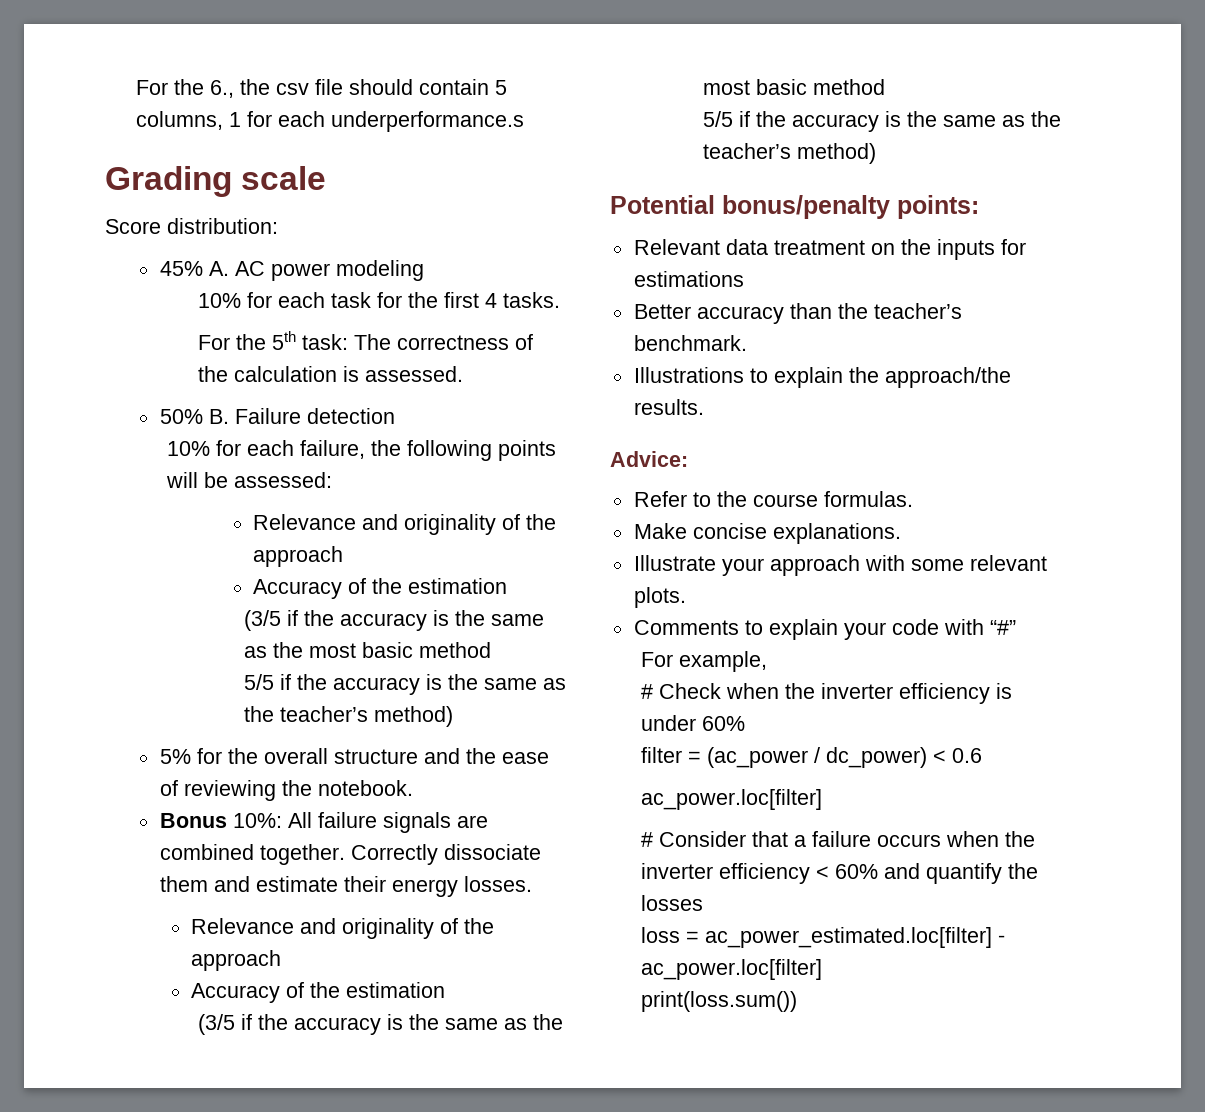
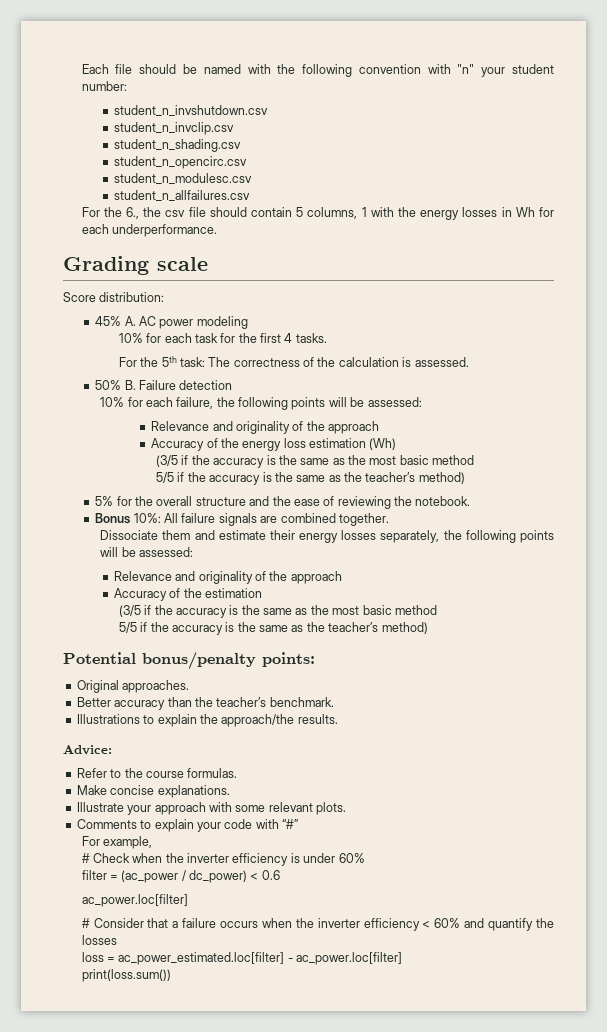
(136, 87) none -> [81,64,554,77] [81,81,127,91] [113,105,268,116] [113,122,234,135] [113,139,241,152] [113,156,247,169] [113,173,252,184] [113,190,250,201] Each file should be named with the following convention with "n" your student number: // student_n_invshutdown.csv // student_n_invclip.csv // student_n_shading.csv // student_n_opencirc.csv // student_n_modulesc.csv // student_n_allfailures.csv //
[247,111,525,132] for each underperformance.s -> [370,207,555,220] [81,224,217,237] with the energy losses in Wh for each underperformance.
[408,578,508,594] estimation -> [242,438,397,451] energy loss estimation (Wh)
[350,844,541,865] Correctly dissociate -> [100,530,159,540] // Dissociate
[463,876,532,892] losses. -> [341,530,554,543] [100,547,193,557] losses separately, the following points will be assessed:
[633,239,1026,260] [633,271,744,287] Relevant data treatment on the inputs for estimations -> [76,680,190,693] Original approaches.

